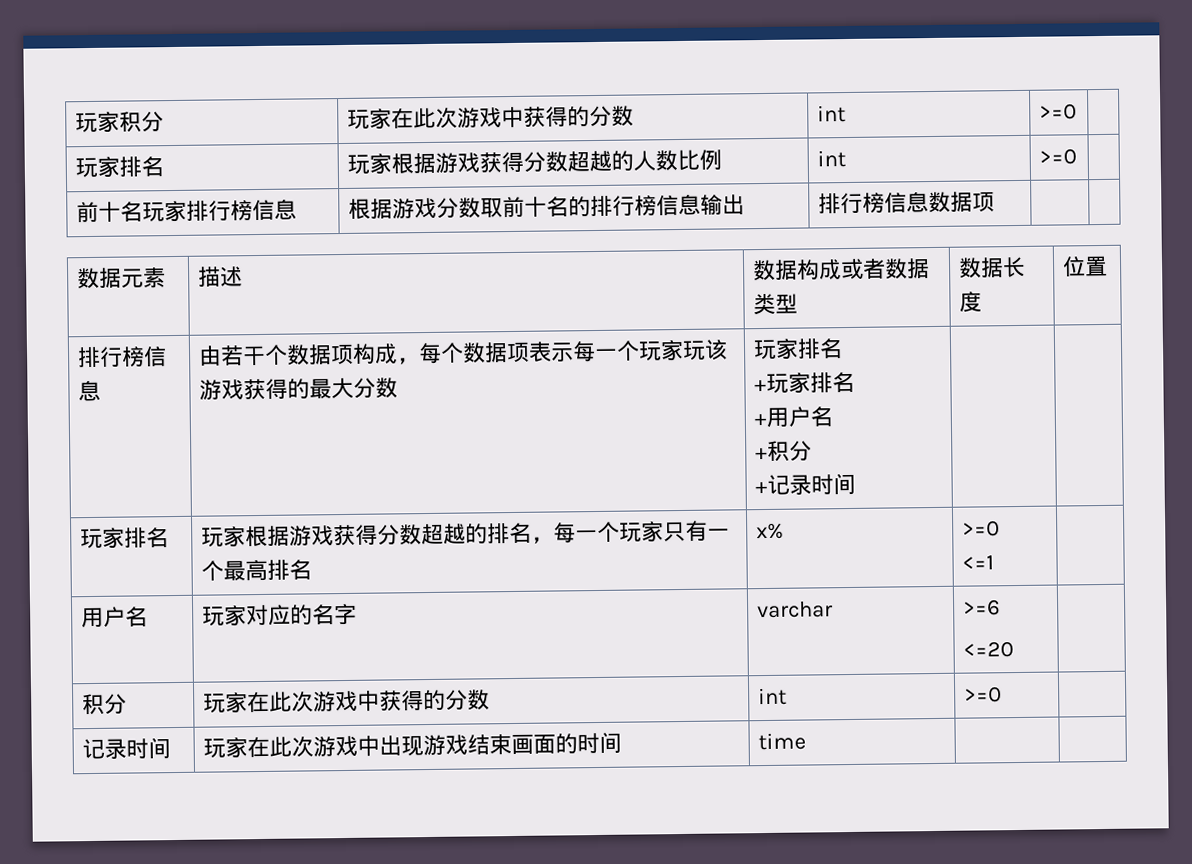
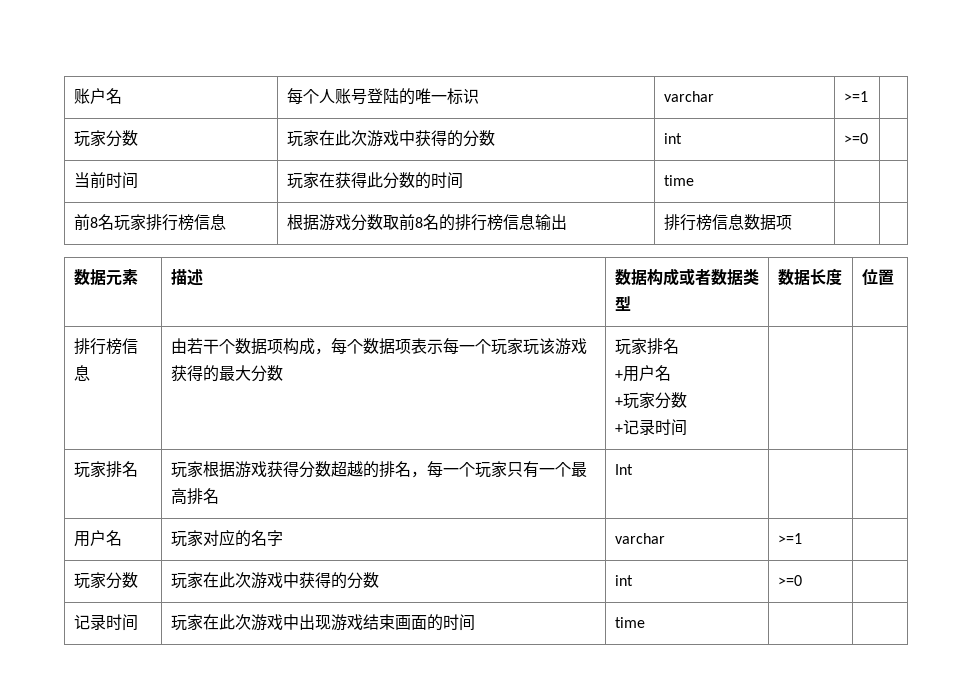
[74,111,164,133] [346,105,634,130] [816,105,846,123] [1038,103,1077,120] [74,156,164,178] [346,149,722,175] [816,150,846,168] [1038,148,1077,165] [75,200,121,223] 玩家积分 | 玩家在此次游戏中获得的分数 | int | >=0 | // 玩家排名 | 玩家根据游戏获得分数超越的人数比例 | int | >=0 | // 前十 -> [73,88,122,104] [286,88,479,105] [663,91,714,102] [843,91,868,102] [73,130,138,147] [286,130,495,147] [663,133,682,144] [843,133,868,144] [73,172,138,189] [286,172,463,189] [663,175,694,186] [73,214,98,231] 账户名 | 每个人账号登陆的唯一标识 | varchar | >=1 | // 玩家分数 | 玩家在此次游戏中获得的分数 | int | >=0 | // 当前时间 | 玩家在获得此分数的时间 | time | | // 前8
[523,196,547,217] 十 -> [414,217,423,228] 8
[753,371,855,394] // +玩家排名 -> (679, 346) none
[766,440,812,462] 积分 -> [622,392,687,409] 玩家分数
[755,522,784,540] [961,520,1000,537] [961,555,994,570] x% | >=0 // <=1 -> [614,464,633,475] Int |
[962,599,1001,616] [962,641,1014,658] [81,693,127,716] >=6 // <=20 | // 积分 -> [777,533,802,544] [73,572,138,589] >=1 | // 玩家分数

